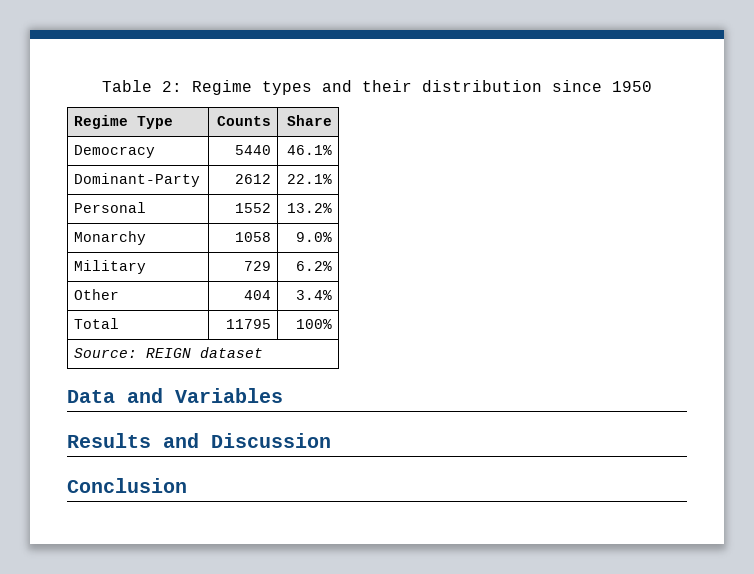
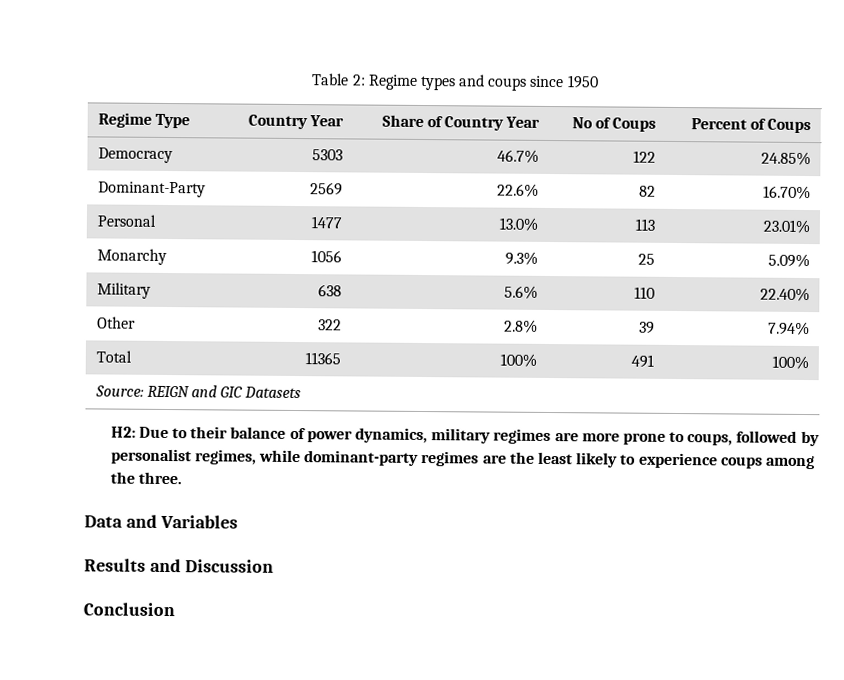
[362,80,542,92] their distribution -> [487,77,528,91] coups
[216,116,271,126] Counts -> [248,114,345,130] Country Year
[74,145,156,158] [234,145,271,155] [286,145,332,155] [74,173,201,187] [234,174,271,184] [286,174,332,184] [74,202,147,213] [234,203,271,213] [286,203,332,213] [74,231,147,245] [234,232,271,242] [295,232,332,242] [74,260,147,274] [243,261,271,271] [295,261,332,271] [74,289,120,300] [243,290,271,300] [295,290,332,300] [74,318,120,329] [225,319,271,329] [295,319,332,329] [74,347,264,358] // Democracy | 5440 | 46.1% // Dominant-Party | 2612 | 22.1% // Personal | 1552 | 13.2% // Monarchy | 1058 | 9.0% // Military | 729 | 6.2% // Other | 404 | 3.4% // Total | 11795 | 100% // Source: REIGN dataset -> [427,116,541,131] [572,117,657,132] [691,118,812,134] [97,147,173,164] [312,149,344,161] [497,149,540,163] [633,150,657,163] [761,151,812,166] [97,181,206,198] [310,182,344,196] [497,183,540,197] [639,185,657,197] [763,185,812,200] [96,214,156,227] [311,216,343,229] [499,217,539,231] [635,218,656,231] [763,219,811,234] [96,248,167,265] [311,250,343,263] [505,251,539,265] [638,253,656,265] [768,253,811,268] [96,282,151,299] [318,284,343,297] [504,285,539,299] [634,286,656,299] [760,287,811,302] [96,316,136,329] [318,319,343,331] [504,319,539,333] [639,321,656,334] [768,321,811,336] [95,350,132,363] [305,352,342,365] [500,353,538,367] [631,354,655,368] [772,355,810,370] [94,385,302,399] [110,426,820,447] [110,448,815,470] [109,471,182,485] of Country Year | No of Coups | Percent of Coups // Democracy | 5303 | 46.7% | 122 | 24.85% // Dominant-Party | 2569 | 22.6% | 82 | 16.70% // Personal | 1477 | 13.0% | 113 | 23.01% // Monarchy | 1056 | 9.3% | 25 | 5.09% // Military | 638 | 5.6% | 110 | 22.40% // Other | 322 | 2.8% | 39 | 7.94% // Total | 11365 | 100% | 491 | 100% // Source: REIGN and GIC Datasets // H2: Due to their balance of power dynamics, military regimes are more prone to coups, followed by personalist regimes, while dominant-party regimes are the least likely to experience coups among the three.

